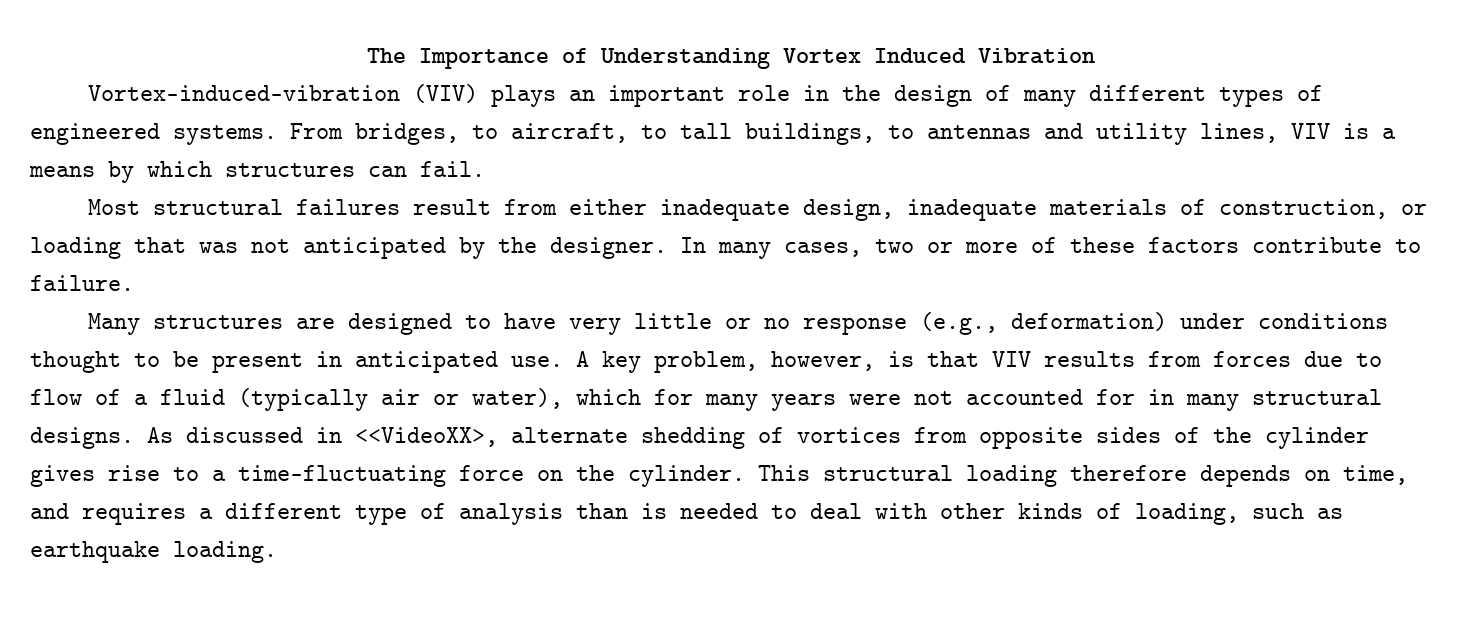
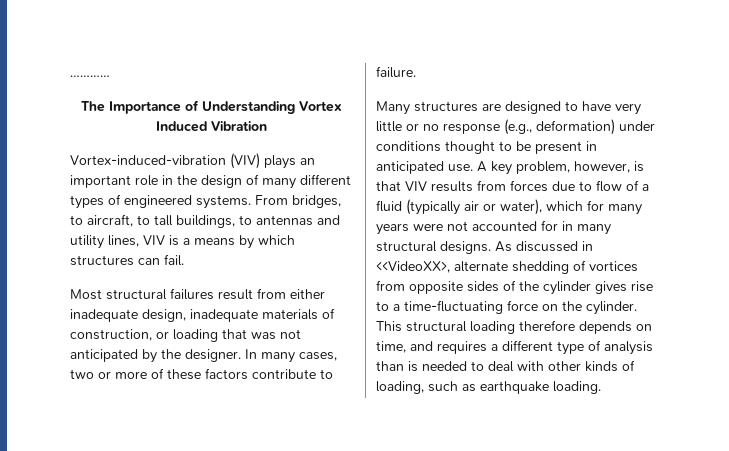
(367, 55) none -> [70,75,110,77] ………… //

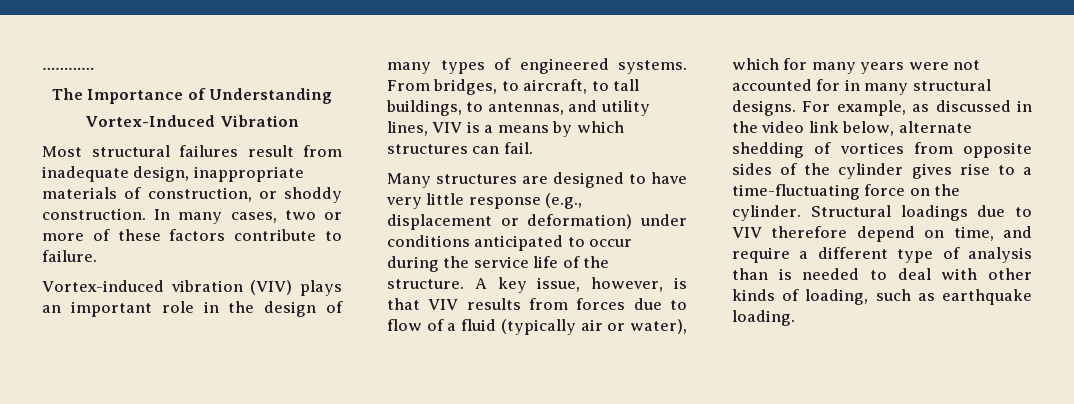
[299,101,342,112] [156,121,207,132] Vortex Induced -> [85,115,216,127] // Vortex-Induced
[70,155,226,165] Vortex-induced-vibration -> [42,145,342,157] [42,166,304,182] [42,187,342,203] [42,208,343,224] [42,229,343,241] [42,250,97,262] [42,280,243,292] Most structural failures result from inadequate design, inappropriate materials of construction, or shoddy construction. In many cases, two or more of these factors contribute to failure. // Vortex-induced vibration
[300,174,351,185] different -> (431, 68) none
[256,215,313,226] antennas -> [487,102,564,115] antennas,
[70,288,325,300] [70,308,335,322] [70,329,301,342] [70,349,337,363] [70,368,333,380] [376,66,416,78] // Most structural failures result from either inadequate design, inadequate materials of construction, or loading that was not anticipated by the designer. In many cases, two or more of these factors contribute to failure. -> (533, 148) none
[406,119,655,135] [376,141,597,154] [376,161,473,174] or no response (e.g., deformation) under conditions thought to be present in anticipated use. -> [468,193,583,209] [387,214,687,230] [387,235,633,251] [387,256,610,272] [387,279,464,289] response (e.g., displacement or deformation) under conditions anticipated to occur during the service life of the structure.
[516,161,570,174] problem, -> [537,277,581,292] issue,
[495,241,593,252] [376,261,450,273] As discussed in <<VideoXX>, -> [802,100,1032,116] [732,121,895,136] For example, as discussed in the video link below,
[376,320,632,334] This structural loading therefore depends -> [810,205,1032,221] [732,226,915,242] Structural loadings due to VIV therefore depend
[437,341,487,354] requires -> [732,247,790,263] require

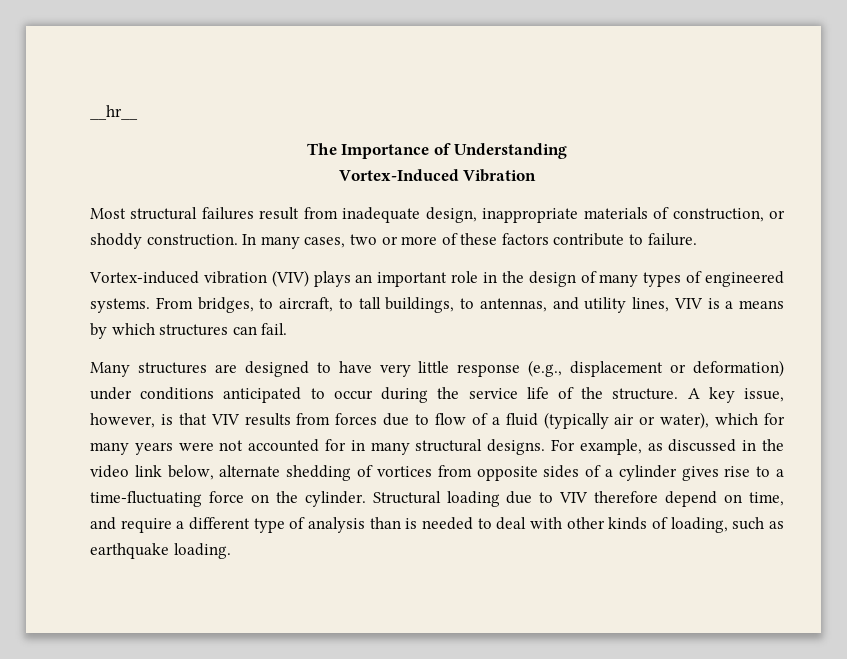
[42,67,94,70] ………… -> [90,105,138,120] __hr__
[804,163,831,175] the -> [604,469,613,477] a
[900,205,968,221] loadings -> [446,491,500,507] loading

